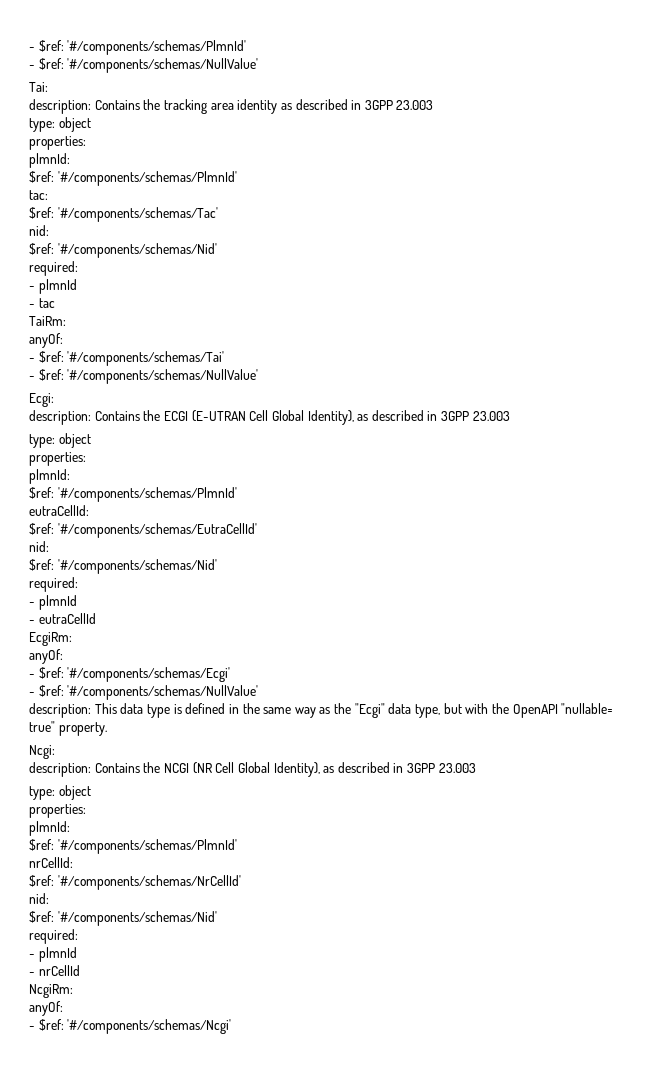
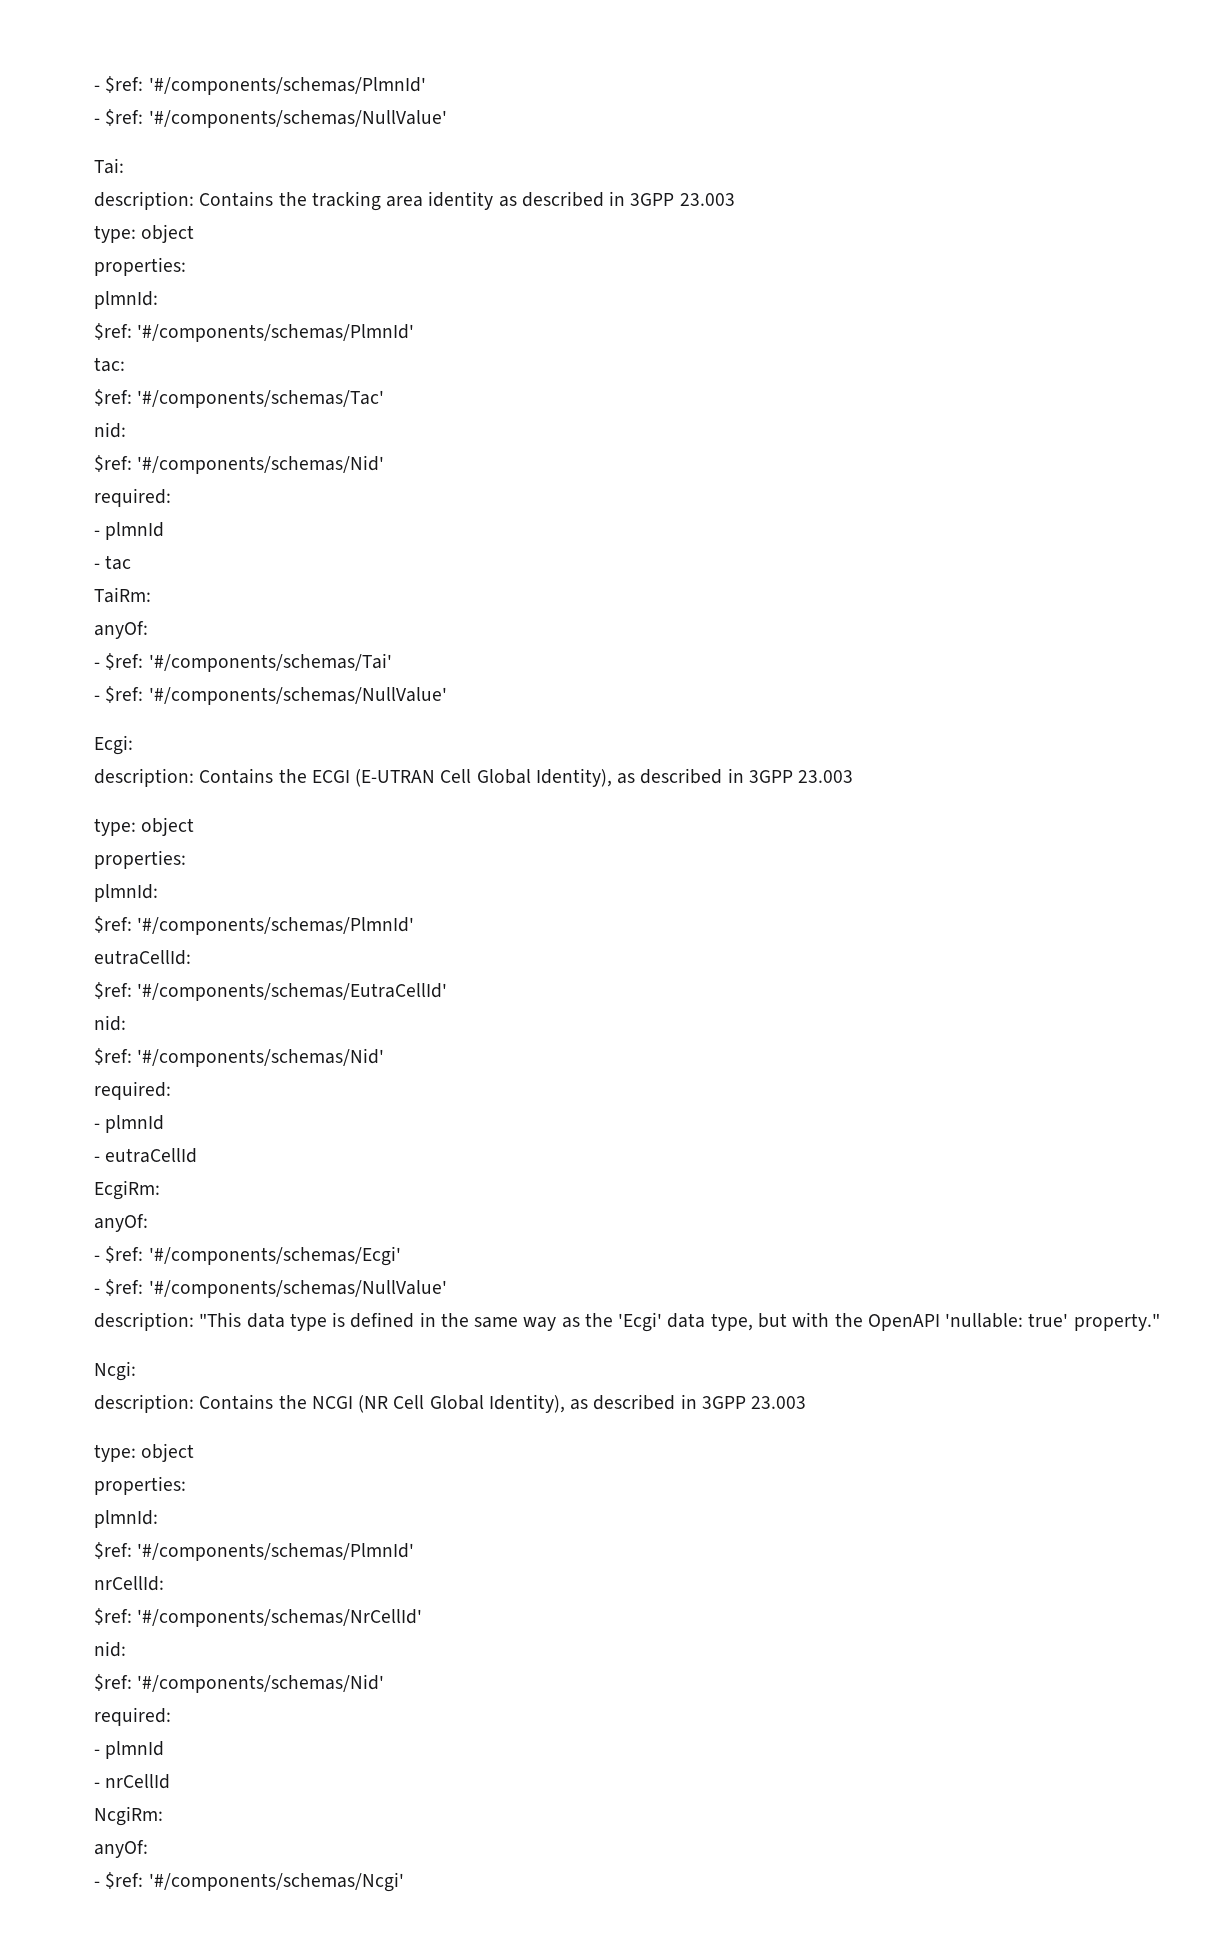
[94,703,117,714] This -> [199,1312,242,1327] "This
[354,703,385,718] "Ecgi" -> [618,1312,663,1332] 'Ecgi'
[561,703,614,714] [29,721,107,736] "nullable= true" property. -> [945,1313,1160,1331] 'nullable: true' property."

